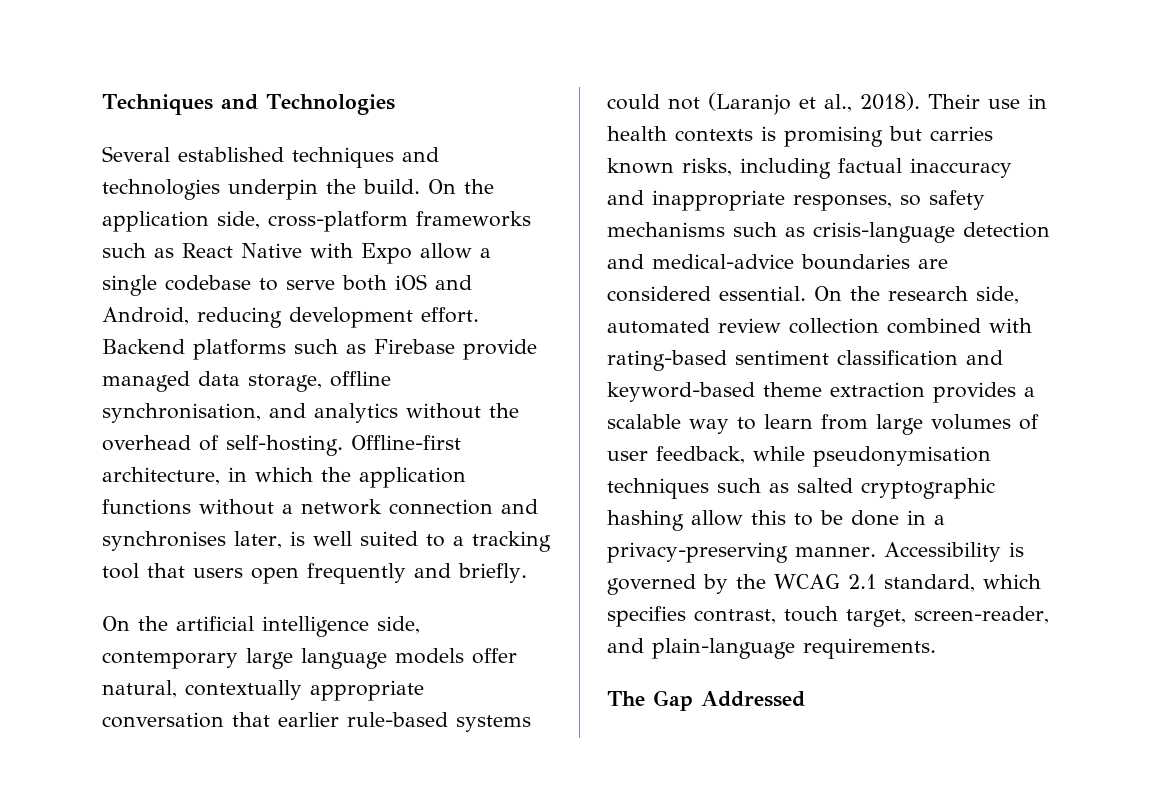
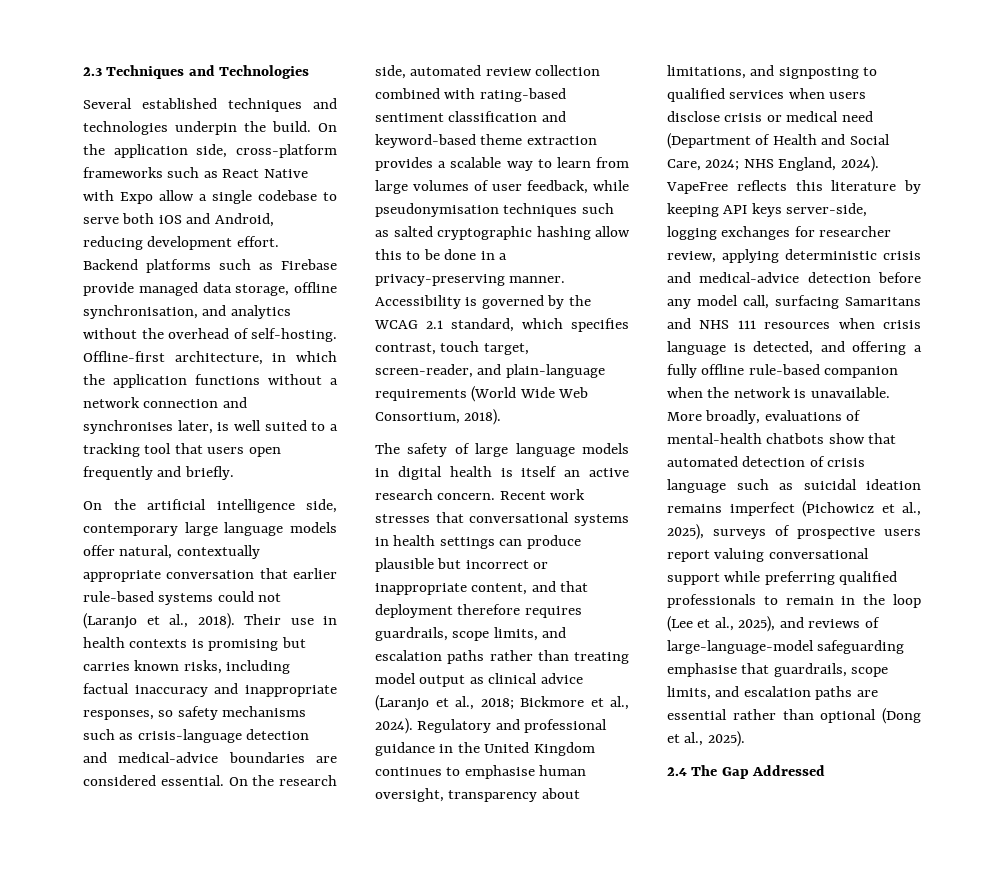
(102, 104) none -> [83,67,102,76] 2.3
[803,638,936,659] requirements. // -> [375,386,589,402] [375,409,502,425] [375,443,629,457] [375,466,629,480] [375,489,586,500] [375,512,629,526] [375,535,581,549] [375,558,549,572] [375,581,589,595] [375,604,582,618] [375,627,567,641] [375,650,629,664] [375,673,583,687] [375,695,629,711] [375,718,608,734] [375,742,595,756] [375,765,587,779] [375,788,580,802] [667,65,878,79] [667,88,867,102] [667,111,873,122] [667,133,890,149] [667,156,879,172] [666,180,921,194] [667,203,868,217] [667,226,892,240] [667,249,921,263] [667,272,921,283] [667,295,921,309] [667,318,921,329] [667,341,922,355] [667,364,899,378] [667,387,890,398] [667,410,862,424] [667,433,897,444] [667,456,866,467] [667,479,921,493] [667,501,921,517] [667,524,921,540] [667,548,869,562] [667,571,898,585] [667,594,921,608] [667,616,880,632] [667,640,905,654] [667,663,889,677] [667,686,878,700] [667,708,921,724] [667,731,745,747] [667,767,687,776] requirements (World Wide Web Consortium, 2018). // The safety of large language models in digital health is itself an active research concern. Recent work stresses that conversational systems in health settings can produce plausible but incorrect or inappropriate content, and that deployment therefore requires guardrails, scope limits, and escalation paths rather than treating model output as clinical advice (Laranjo et al., 2018; Bickmore et al., 2024). Regulatory and professional guidance in the United Kingdom continues to emphasise human oversight, transparency about limitations, and signposting to qualified services when users disclose crisis or medical need (Department of Health and Social Care, 2024; NHS England, 2024). VapeFree reflects this literature by keeping API keys server-side, logging exchanges for researcher review, applying deterministic crisis and medical-advice detection before any model call, surfacing Samaritans and NHS 111 resources when crisis language is detected, and offering a fully offline rule-based companion when the network is unavailable. More broadly, evaluations of mental-health chatbots show that automated detection of crisis language such as suicidal ideation remains imperfect (Pichowicz et al., 2025), surveys of prospective users report valuing conversational support while preferring qualified professionals to remain in the loop (Lee et al., 2025), and reviews of large-language-model safeguarding emphasise that guardrails, scope limits, and escalation paths are essential rather than optional (Dong et al., 2025). // 2.4

